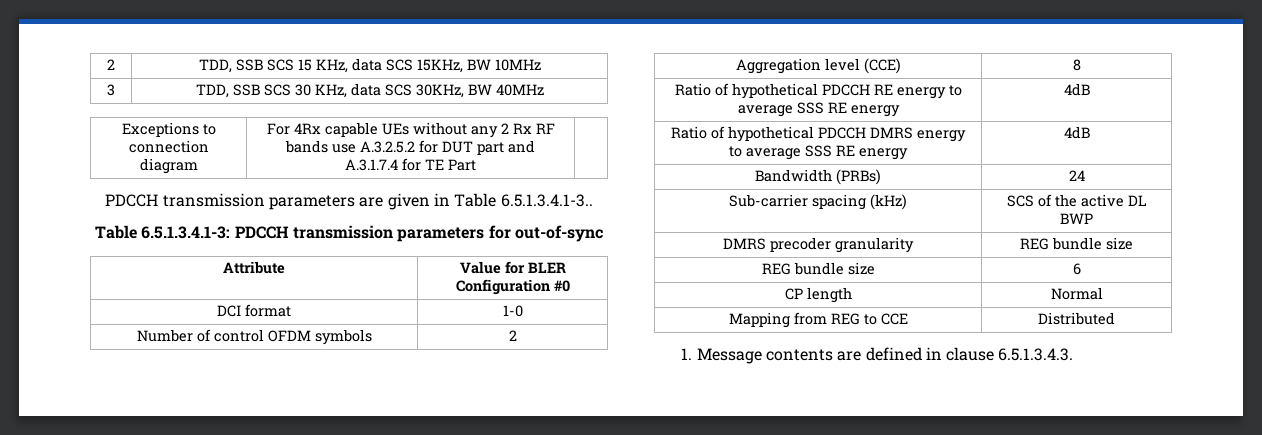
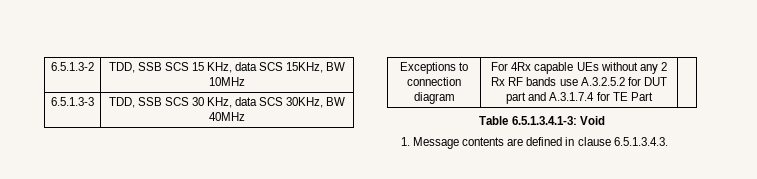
[107,59,115,70] 2 -> [51,62,94,71] 6.5.1.3-2
[107,84,115,96] 3 -> [51,97,94,106] 6.5.1.3-3
[105,193,593,210] [95,225,603,242] [223,261,285,274] [459,261,566,274] [455,279,570,295] [217,304,291,317] [502,305,523,317] [136,329,372,345] [508,330,517,341] [735,58,901,74] [1072,59,1081,71] [674,83,962,99] [737,102,900,117] [1063,83,1090,96] [671,126,966,142] [729,145,908,160] [1063,126,1090,139] [755,169,881,185] [1068,170,1085,181] [729,194,907,210] [1006,194,1147,207] [1060,213,1093,224] [723,237,914,253] [1020,237,1133,250] [761,262,875,275] [1072,263,1081,275] [784,287,852,303] [1050,287,1103,300] [728,312,908,328] [1038,312,1115,325] PDCCH transmission parameters are given in Table 6.5.1.3.4.1-3.. // Table 6.5.1.3.4.1-3: PDCCH transmission parameters for out-of-sync // Attribute | Value for BLER Configuration #0 // DCI format | 1-0 // Number of control OFDM symbols | 2 // Aggregation level (CCE) | 8 // Ratio of hypothetical PDCCH RE energy to average SSS RE energy | 4dB // Ratio of hypothetical PDCCH DMRS energy to average SSS RE energy | 4dB // Bandwidth (PRBs) | 24 // Sub-carrier spacing (kHz) | SCS of the active DL BWP // DMRS precoder granularity | REG bundle size // REG bundle size | 6 // CP length | Normal // Mapping from REG to CCE | Distributed -> [479,116,605,125] Table 6.5.1.3.4.1-3: Void

